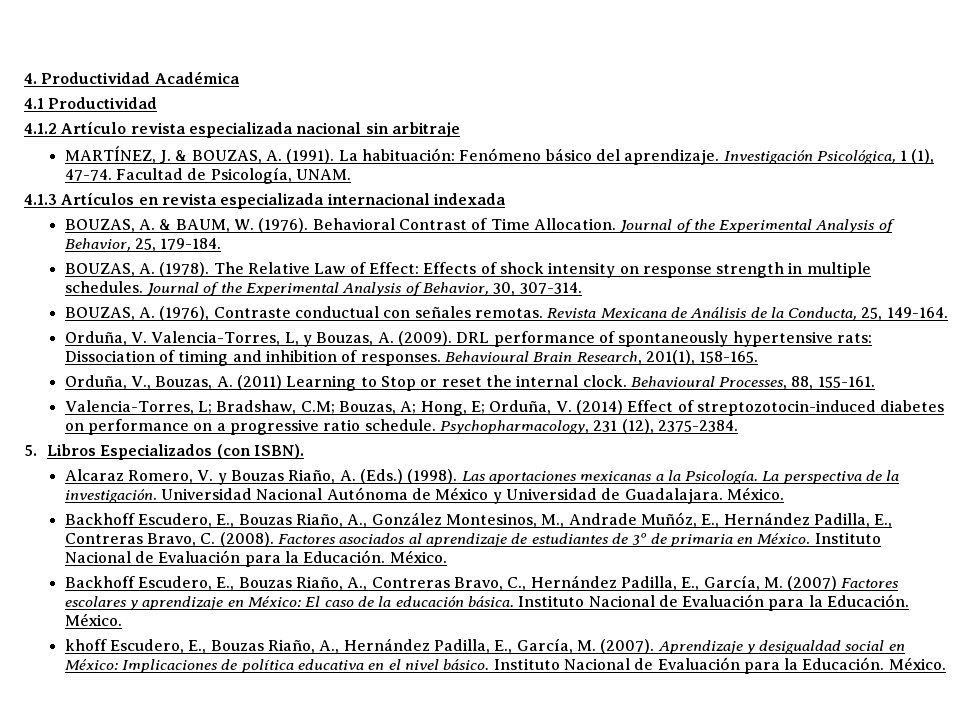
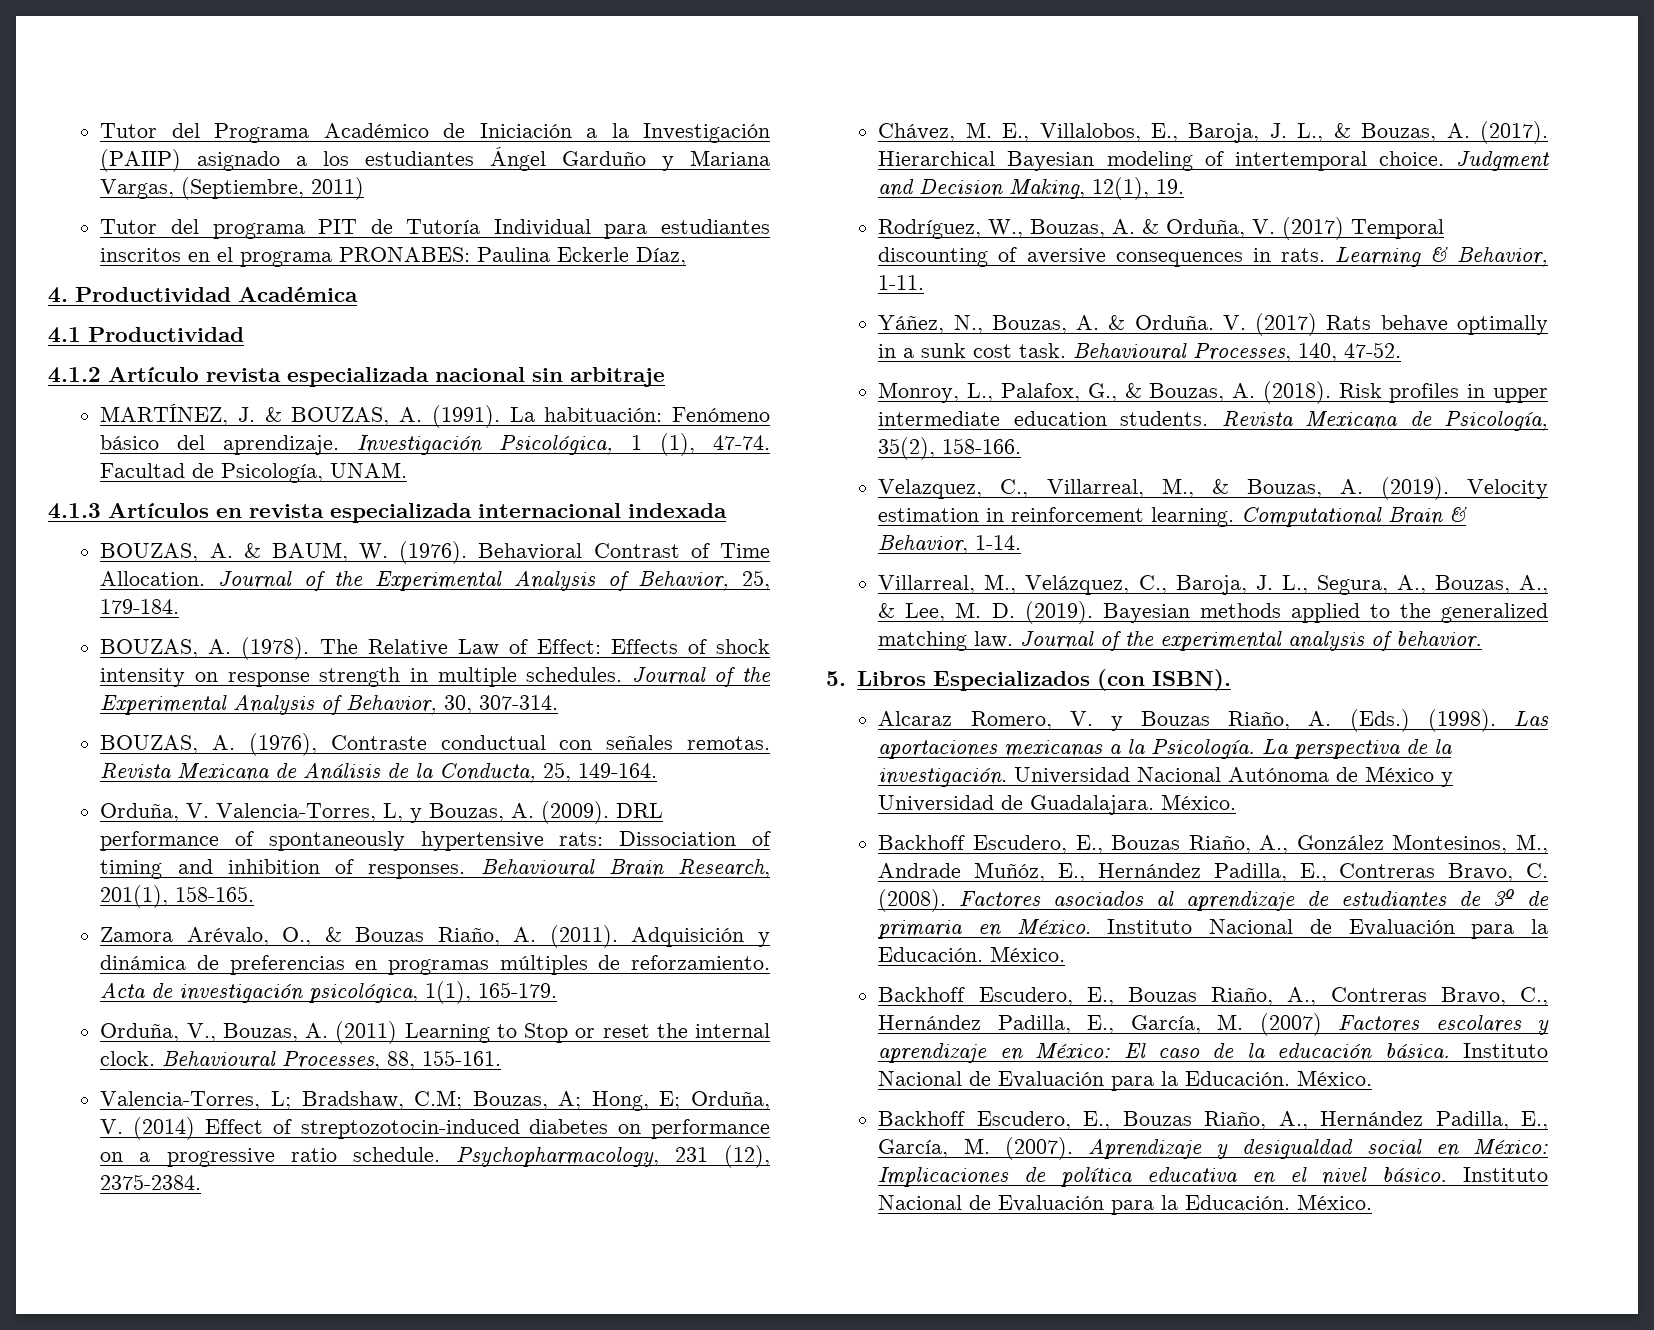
(24, 78) none -> [100,123,771,143] [100,147,771,172] [100,177,365,200] [100,219,771,239] [100,247,687,267] Tutor del Programa Académico de Iniciación a la Investigación (PAIIP) asignado a los estudiantes Ángel Garduño y Mariana Vargas, (Septiembre, 2011) // Tutor del programa PIT de Tutoría Individual para estudiantes inscritos en el programa PRONABES: Paulina Eckerle Díaz, //
(759, 357) none -> [100,925,770,948] [100,955,770,975] [100,981,558,1004] // Zamora Arévalo, O., & Bouzas Riaño, A. (2011). Adquisición y dinámica de preferencias en programas múltiples de reforzamiento. Acta de investigación psicológica, 1(1), 165-179.
(738, 426) none -> [878,121,1548,144] [878,151,1550,171] [878,177,1185,200] [878,217,1445,240] [878,247,1548,267] [878,275,925,290] [878,313,1548,336] [878,342,1402,362] [878,381,1548,404] [878,411,1548,431] [878,437,1022,460] [878,477,1548,500] [878,507,1468,527] [878,535,1022,554] [878,574,1549,595] [878,601,1548,624] [878,631,1483,651] // Chávez, M. E., Villalobos, E., Baroja, J. L., & Bouzas, A. (2017). Hierarchical Bayesian modeling of intertemporal choice. Judgment and Decision Making, 12(1), 19. // Rodríguez, W., Bouzas, A. & Orduña, V. (2017) Temporal discounting of aversive consequences in rats. Learning & Behavior, 1-11. // Yáñez, N., Bouzas, A. & Orduña. V. (2017) Rats behave optimally in a sunk cost task. Behavioural Processes, 140, 47-52. // Monroy, L., Palafox, G., & Bouzas, A. (2018). Risk profiles in upper intermediate education students. Revista Mexicana de Psicología, 35(2), 158-166. // Velazquez, C., Villarreal, M., & Bouzas, A. (2019). Velocity estimation in reinforcement learning. Computational Brain & Behavior, 1-14. // Villarreal, M., Velázquez, C., Baroja, J. L., Segura, A., Bouzas, A., & Lee, M. D. (2019). Bayesian methods applied to the generalized matching law. Journal of the experimental analysis of behavior.
[64,639,107,651] khoff -> [878,1111,966,1126] Backhoff

